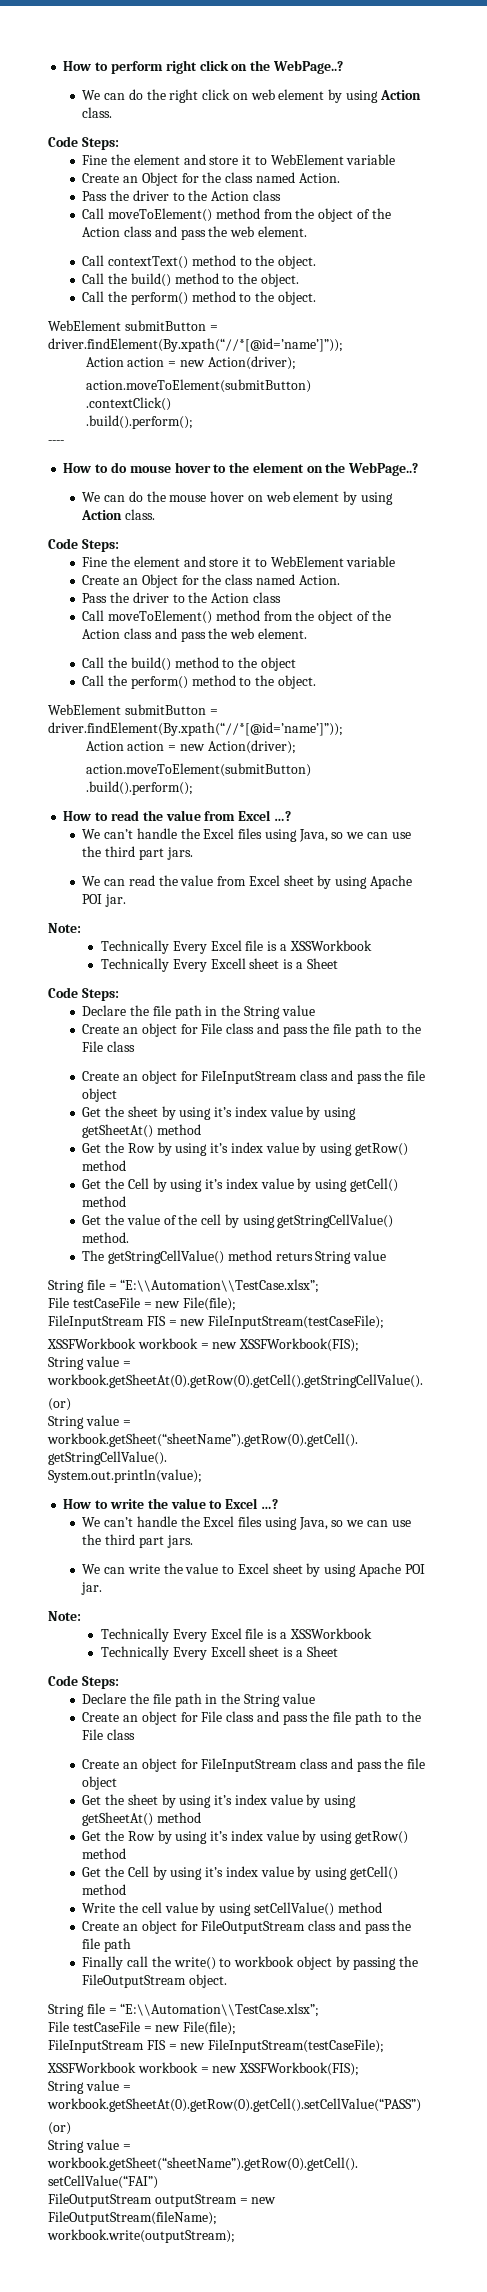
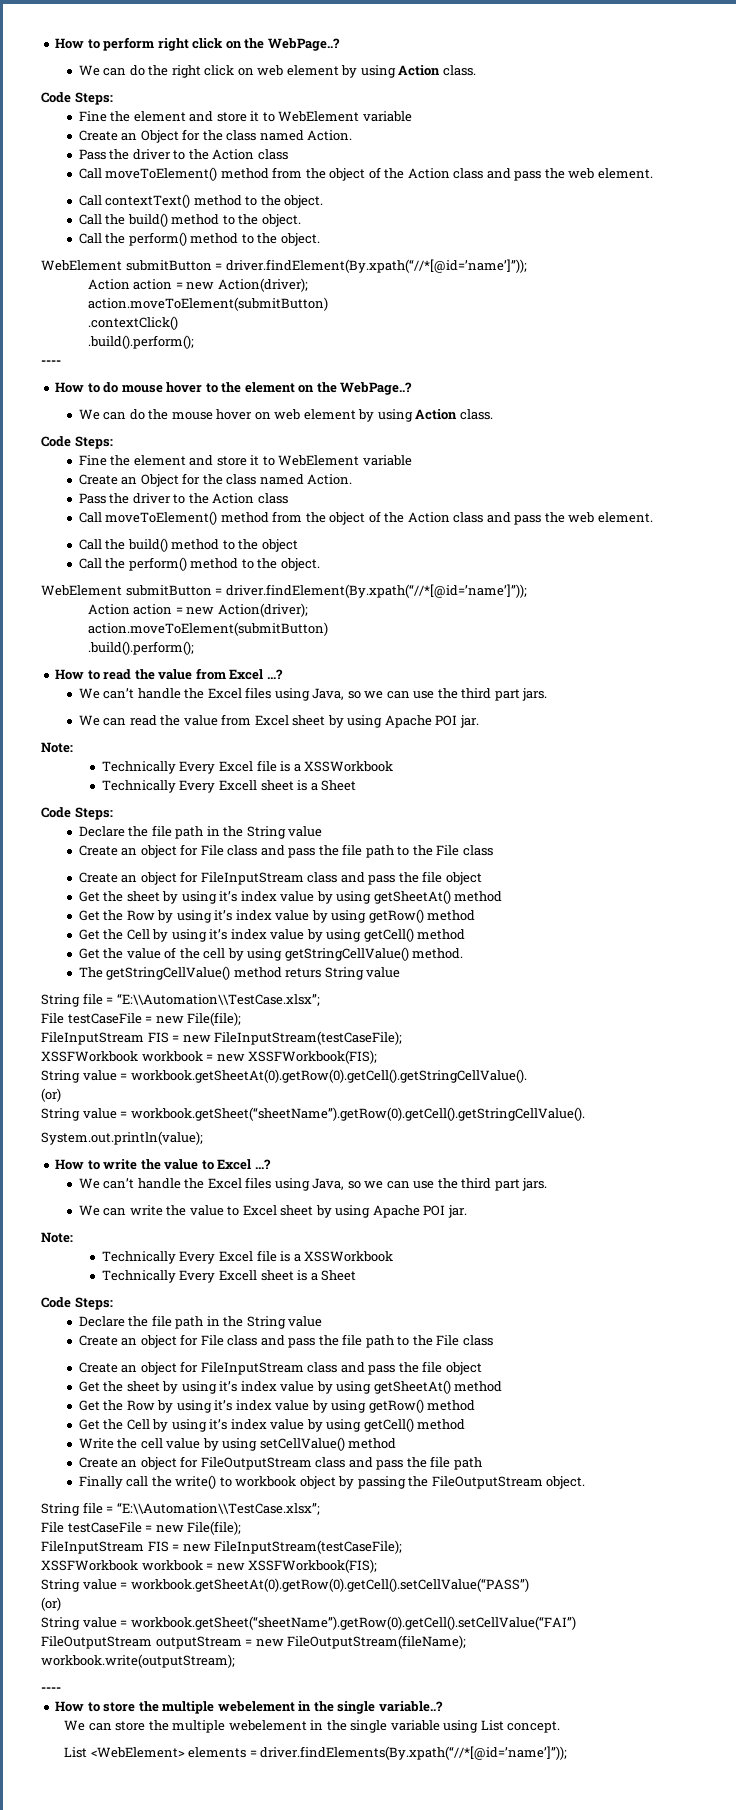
(235, 2236) none -> [41,1687,61,1692] [55,1701,443,1714] [64,1720,561,1733] [64,1746,568,1760] // ---- // How to store the multiple webelement in the single variable..? // We can store the multiple webelement in the single variable using List concept. // List <WebElement> elements = driver.findElements(By.xpath(“//*[@id=’name’]”));

